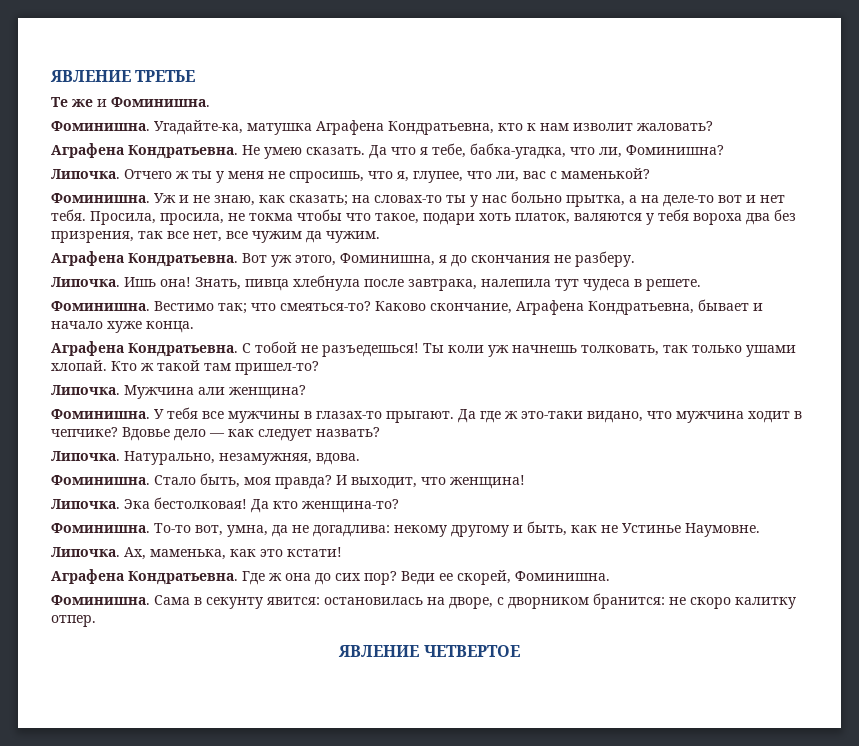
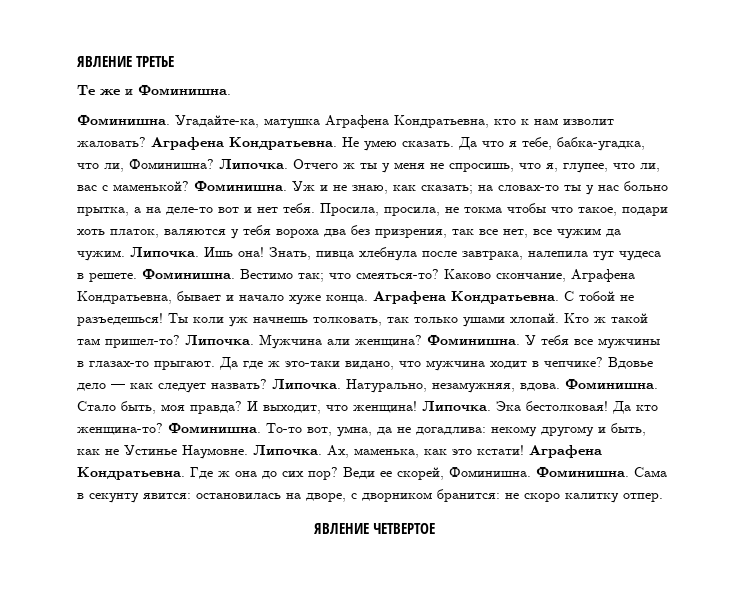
(713, 126) // -> (146, 142) none
(724, 150) // -> (214, 164) none
(650, 173) // -> (189, 186) none
[51,251,635,267] // Аграфена Кондратьевна. Вот уж этого, Фоминишна, я до скончания не разберу. // -> (125, 255) none
(701, 285) // -> (137, 277) none
(194, 327) // -> (368, 299) none
(319, 368) // -> (180, 341) none
(306, 392) // -> (422, 341) none
(380, 432) // -> (267, 384) none
(360, 459) // -> (560, 387) none
(525, 482) // -> (417, 407) none
(399, 506) // -> (163, 429) none
(760, 530) // -> (248, 452) none
(342, 552) // -> (524, 450) none
(610, 576) // -> (531, 472) none

